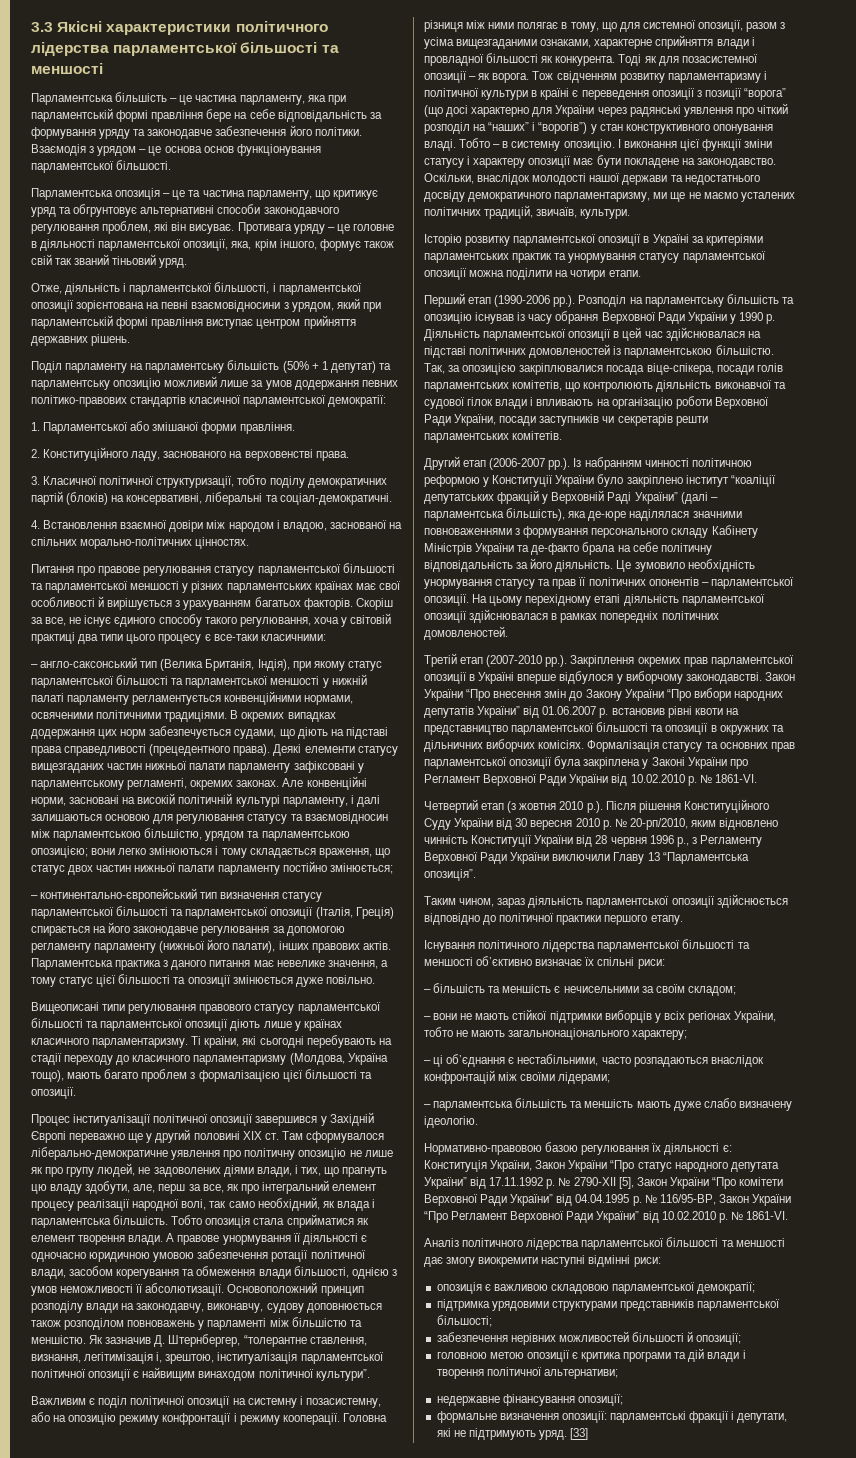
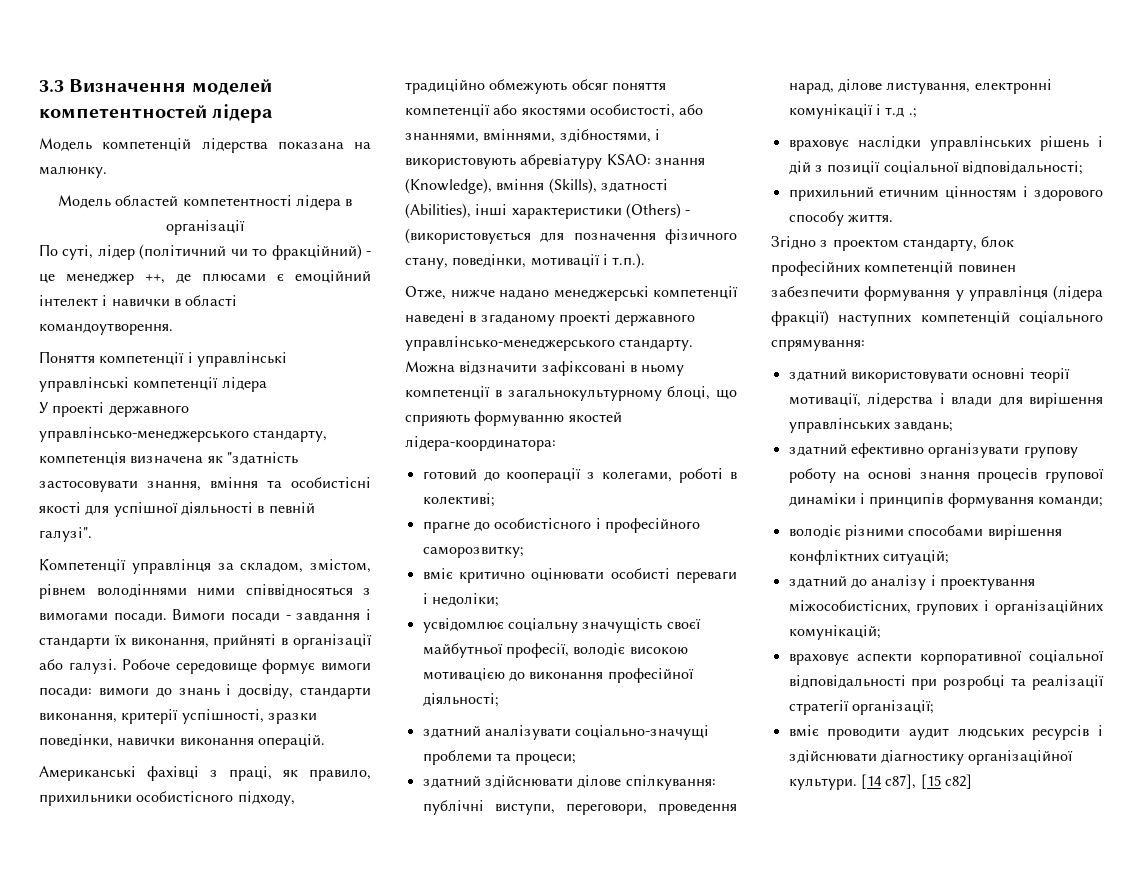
[57,21,328,35] [31,42,339,56] [31,63,103,74] [31,92,346,105] [31,108,382,122] [31,125,362,139] [31,144,321,156] [31,160,172,173] [31,188,378,200] [31,204,339,217] [31,221,394,234] [31,239,394,251] [31,254,188,268] [31,282,362,295] [31,298,381,312] [31,315,356,329] [31,334,131,346] [31,360,391,373] [31,376,398,390] [31,395,387,407] [31,421,295,434] [31,447,349,461] [31,475,387,488] [31,491,392,505] [31,520,402,532] [31,537,250,549] [31,563,395,576] [31,581,401,593] [31,596,393,610] [31,613,392,627] [31,632,326,644] [31,657,382,671] [31,674,367,688] [31,691,354,705] [31,710,336,722] [31,726,388,739] [31,744,398,756] [31,761,364,773] [31,776,367,790] [31,793,380,807] [31,812,388,824] [31,828,350,841] [31,846,390,858] [31,861,393,875] [31,888,323,902] [31,906,394,919] [31,922,345,936] [31,939,391,953] [31,958,388,970] [31,974,375,987] [31,1002,381,1014] [31,1018,342,1031] [31,1035,392,1048] [31,1053,388,1065] [31,1069,372,1082] [31,1087,76,1099] [31,1112,374,1126] [31,1129,384,1143] [31,1147,393,1160] [31,1163,388,1177] [31,1180,378,1194] [31,1197,375,1211] [31,1214,369,1228] [31,1233,367,1245] [31,1249,366,1262] [31,1266,397,1279] [31,1282,364,1296] [31,1301,382,1313] [31,1317,362,1330] [31,1334,367,1347] [31,1352,384,1364] [31,1367,370,1381] [31,1396,381,1408] [31,1412,387,1425] [424,20,786,32] [424,35,755,49] [424,53,758,66] [424,71,767,83] [424,88,786,100] [424,103,788,117] [424,122,773,134] [424,138,773,151] [424,155,776,168] [424,173,760,185] [424,190,795,202] [424,205,631,219] [424,234,763,246] [424,251,766,263] [424,268,641,280] [424,293,794,307] [424,311,776,324] [424,327,761,341] [424,344,774,358] [424,363,783,375] [424,380,786,392] [424,396,769,409] [424,414,708,426] [424,431,563,443] [424,456,752,470] [424,474,776,487] [424,490,718,504] [424,508,742,521] [424,525,758,538] [424,542,712,555] [424,558,755,572] [424,577,794,589] [424,594,765,606] [424,609,719,623] [424,626,508,640] [424,653,794,667] [424,671,795,684] [424,688,783,701] [424,706,739,718] [424,722,784,735] [424,739,795,752] [424,756,748,769] [424,774,757,786] [424,799,769,813] [424,818,779,830] [424,835,762,847] [424,852,749,864] [424,869,476,881] [424,894,788,908] [424,913,683,925] [424,939,750,952] [424,956,665,969] [424,983,736,996] [424,1009,777,1023] [424,1027,688,1040] [424,1054,764,1067] [424,1070,611,1084] [424,1098,792,1111] [424,1116,478,1128] [424,1142,732,1155] [424,1160,779,1172] [424,1177,784,1189] [424,1194,791,1206] [424,1211,788,1223] [424,1237,785,1250] [424,1255,661,1267] [436,1282,756,1294] [436,1299,781,1311] [436,1315,492,1327] [436,1331,742,1345] [436,1348,746,1362] [436,1367,618,1379] [436,1394,623,1406] [436,1411,788,1423] [436,1428,589,1440] Якісні характеристики політичного лідерства парламентської більшості та меншості // Парламентська більшість – це частина парламенту, яка при парламентській формі правління бере на себе відповідальність за формування уряду та законодавче забезпечення його політики. Взаємодія з урядом – це основа основ функціонування парламентської більшості. // Парламентська опозиція – це та частина парламенту, що критикує уряд та обгрунтовує альтернативні способи законодавчого регулювання проблем, які він висуває. Противага уряду – це головне в діяльності парламентської опозиції, яка, крім іншого, формує також свій так званий тіньовий уряд. // Отже, діяльність і парламентської більшості, і парламентської опозиції зорієнтована на певні взаємовідносини з урядом, який при парламентській формі правління виступає центром прийняття державних рішень. // Поділ парламенту на парламентську більшість (50% + 1 депутат) та парламентську опозицію можливий лише за умов додержання певних політико-правових стандартів класичної парламентської демократії: // 1. Парламентської або змішаної форми правління. // 2. Конституційного ладу, заснованого на верховенстві права. // 3. Класичної політичної структуризації, тобто поділу демократичних партій (блоків) на консервативні, ліберальні та соціал-демократичні. // 4. Встановлення взаємної довіри між народом і владою, заснованої на спільних морально-політичних цінностях. // Питання про правове регулювання статусу парламентської більшості та парламентської меншості у різних парламентських країнах має свої особливості й вирішується з урахуванням багатьох факторів. Скоріш за все, не існує єдиного способу такого регулювання, хоча у світовій практиці два типи цього процесу є все-таки класичними: // – англо-саксонський тип (Велика Британія, Індія), при якому статус парламентської більшості та парламентської меншості у нижній палаті парламенту регламентується конвенційними нормами, освяченими політичними традиціями. В окремих випадках додержання цих норм забезпечується судами, що діють на підставі права справедливості (прецедентного права). Деякі елементи статусу вищезгаданих частин нижньої палати парламенту зафіксовані у парламентському регламенті, окремих законах. Але конвенційні норми, засновані на високій політичній культурі парламенту, і далі залишаються основою для регулювання статусу та взаємовідносин між парламентською більшістю, урядом та парламентською опозицією; вони легко змінюються і тому складається враження, що статус двох частин нижньої палати парламенту постійно змінюється; // – континентально-європейський тип визначення статусу парламентської більшості та парламентської опозиції (Італія, Греція) спирається на його законодавче регулювання за допомогою регламенту парламенту (нижньої його палати), інших правових актів. Парламентська практика з даного питання має невелике значення, а тому статус цієї більшості та опозиції змінюється дуже повільно. // Вищеописані типи регулювання правового статусу парламентської більшості та парламентської опозиції діють лише у країнах класичного парламентаризму. Ті країни, які сьогодні перебувають на стадії переходу до класичного парламентаризму (Молдова, Україна тощо), мають багато проблем з формалізацією цієї більшості та опозиції. // Процес інституалізації політичної опозиції завершився у Західній Європі переважно ще у другий половині ХІХ ст. Там сформувалося ліберально-демократичне уявлення про політичну опозицію не лише як про групу людей, не задоволених діями влади, і тих, що прагнуть цю владу здобути, але, перш за все, як про інтегральний елемент процесу реалізації народної волі, так само необхідний, як влада і парламентська більшість. Тобто опозиція стала сприйматися як елемент творення влади. А правове унормування її діяльності є одночасно юридичною умовою забезпечення ротації політичної влади, засобом корегування та обмеження влади більшості, однією з умов неможливості її абсолютизації. Основоположний принцип розподілу влади на законодавчу, виконавчу, судову доповнюється також розподілом повноважень у парламенті між більшістю та меншістю. Як зазначив Д. Штернбергер, “толерантне ставлення, визнання, легітимізація і, зрештою, інституалізація парламентської політичної опозиції є найвищим винаходом політичної культури”. // Важливим є поділ політичної опозиції на системну і позасистемну, або на опозицію режиму конфронтації і режиму кооперації. Головна різниця між ними полягає в тому, що для системної опозиції, разом з усіма вищезгаданими ознаками, характерне сприйняття влади і провладної більшості як конкурента. Тоді як для позасистемної опозиції – як ворога. Тож свідченням розвитку парламентаризму і політичної культури в країні є переведення опозиції з позиції “ворога” (що досі характерно для України через радянські уявлення про чіткий розподіл на “наших” і “ворогів”) у стан конструктивного опонування владі. Тобто – в системну опозицію. І виконання цієї функції зміни статусу і характеру опозиції має бути покладене на законодавство. Оскільки, внаслідок молодості нашої держави та недостатнього досвіду демократичного парламентаризму, ми ще не маємо усталених політичних традицій, звичаїв, культури. // Історію розвитку парламентської опозиції в Україні за критеріями парламентських практик та унормування статусу парламентської опозиції можна поділити на чотири етапи. // Перший етап (1990-2006 рр.). Розподіл на парламентську більшість та опозицію існував із часу обрання Верховної Ради України у 1990 р. Діяльність парламентської опозиції в цей час здійснювалася на підставі політичних домовленостей із парламентською більшістю. Так, за опозицією закріплювалися посада віце-спікера, посади голів парламентських комітетів, що контролюють діяльність виконавчої та судової гілок влади і впливають на організацію роботи Верховної Ради України, посади заступників чи секретарів решти парламентських комітетів. // Другий етап (2006-2007 рр.). Із набранням чинності політичною реформою у Конституції України було закріплено інститут “коаліції депутатських фракцій у Верховній Раді України” (далі – парламентська більшість), яка де-юре наділялася значними повноваженнями з формування персонального складу Кабінету Міністрів України та де-факто брала на себе політичну відповідальність за його діяльність. Це зумовило необхідність унормування статусу та прав її політичних опонентів – парламентської опозиції. На цьому перехідному етапі діяльність парламентської опозиції здійснювалася в рамках попередніх політичних домовленостей. // Третій етап (2007-2010 рр.). Закріплення окремих прав парламентської опозиції в Україні вперше відбулося у виборчому законодавстві. Закон України “Про внесення змін до Закону України “Про вибори народних депутатів України” від 01.06.2007 р. встановив рівні квоти на представництво парламентської більшості та опозиції в окружних та дільничних виборчих комісіях. Формалізація статусу та основних прав парламентської опозиції була закріплена у Законі України про Регламент Верховної Ради України від 10.02.2010 р. № 1861-VI. // Четвертий етап (з жовтня 2010 р.). Після рішення Конституційного Суду України від 30 вересня 2010 р. № 20-рп/2010, яким відновлено чинність Конституції України від 28 червня 1996 р., з Регламенту Верховної Ради України виключили Главу 13 “Парламентська опозиція”. // Таким чином, зараз діяльність парламентської опозиції здійснюється відповідно до політичної практики першого етапу. // Існування політичного лідерства парламентської більшості та меншості об’єктивно визначає їх спільні риси: // – більшість та меншість є нечисельними за своїм складом; // – вони не мають стійкої підтримки виборців у всіх регіонах України, тобто не мають загальнонаціонального характеру; // – ці об’єднання є нестабільними, часто розпадаються внаслідок конфронтацій між своїми лідерами; // – парламентська більшість та меншість мають дуже слабо визначену ідеологію. // Нормативно-правовою базою регулювання їх діяльності є: Конституція України, Закон України “Про статус народного депутата України” від 17.11.1992 р. № 2790-XII [5], Закон України “Про комітети Верховної Ради України” від 04.04.1995 р. № 116/95-ВР, Закон України “Про Регламент Верховної Ради України” від 10.02.2010 р. № 1861-VI. // Аналіз політичного лідерства парламентської більшості та меншості дає змогу виокремити наступні відмінні риси: // опозиція є важливою складовою парламентської демократії; // підтримка урядовими структурами представників парламентської більшості; // забезпечення нерівних можливостей більшості й опозиції; // головною метою опозиції є критика програми та дій влади і творення політичної альтернативи; // недержавне фінансування опозиції; // формальне визначення опозиції: парламентські фракції і депутати, які не підтримують уряд. [33] -> [69,79,272,95] [39,104,274,123] [39,138,371,153] [39,166,107,178] [57,195,353,210] [166,220,245,235] [39,244,371,260] [39,270,371,285] [39,295,238,307] [39,323,173,335] [39,351,287,367] [39,377,267,392] [39,402,189,417] [39,427,328,442] [39,452,298,466] [39,477,371,492] [39,502,315,517] [39,527,92,542] [39,559,371,574] [39,584,371,599] [39,609,371,623] [39,634,373,649] [39,659,371,674] [39,684,371,699] [39,709,317,724] [39,734,325,749] [39,766,371,781] [39,791,295,806] [405,79,666,94] [405,104,704,118] [405,129,660,143] [405,154,705,169] [405,178,668,194] [405,203,691,219] [405,228,737,244] [405,253,646,269] [405,286,738,301] [405,311,696,326] [405,336,694,351] [405,361,685,376] [405,386,737,401] [405,411,622,426] [405,436,556,451] [422,468,737,483] [422,493,495,507] [422,518,700,533] [422,546,524,558] [422,568,737,583] [422,593,499,607] [422,618,701,633] [422,643,688,658] [422,668,694,683] [422,693,499,707] [422,725,710,740] [422,750,577,765] [422,775,716,790] [422,800,737,815] [788,79,1052,94] [788,104,917,119] [788,136,1103,151] [788,161,1083,175] [788,186,1103,201] [788,211,893,226] [771,236,1015,251] [771,261,1016,276] [771,285,1103,301] [771,310,1103,326] [771,339,865,351] [788,368,1070,383] [788,393,1103,408] [788,418,953,433] [788,443,1078,458] [788,468,1104,483] [788,493,1103,508] [788,525,1062,540] [788,550,949,565] [788,575,1035,590] [788,600,1103,615] [788,625,881,640] [788,650,1104,665] [788,675,1104,690] [788,700,934,715] [788,725,1103,740] [788,750,1074,765] [788,774,972,790] Визначення моделей компетентностей лідера // Модель компетенцій лідерства показана на малюнку. // Модель областей компетентності лідера в організації // По суті, лідер (політичний чи то фракційний) - це менеджер ++, де плюсами є емоційний інтелект і навички в області командоутворення. // Поняття компетенції і управлінські управлінські компетенції лідера // У проекті державного управлінсько-менеджерського стандарту, компетенція визначена як "здатність застосовувати знання, вміння та особистісні якості для успішної діяльності в певній галузі". // Компетенції управлінця за складом, змістом, рівнем володіннями ними співвідносяться з вимогами посади. Вимоги посади - завдання і стандарти їх виконання, прийняті в організації або галузі. Робоче середовище формує вимоги посади: вимоги до знань і досвіду, стандарти виконання, критерії успішності, зразки поведінки, навички виконання операцій. // Американські фахівці з праці, як правило, прихильники особистісного підходу, традиційно обмежують обсяг поняття компетенції або якостями особистості, або знаннями, вміннями, здібностями, і використовують абревіатуру KSAO: знання (Knowledge), вміння (Skills), здатності (Abilities), інші характеристики (Others) - (використовується для позначення фізичного стану, поведінки, мотивації і т.п.). // Отже, нижче надано менеджерські компетенції наведені в згаданому проекті державного управлінсько-менеджерського стандарту. Можна відзначити зафіксовані в ньому компетенції в загальнокультурному блоці, що сприяють формуванню якостей лідера-координатора: // готовий до кооперації з колегами, роботі в колективі; // прагне до особистісного і професійного саморозвитку; // вміє критично оцінювати особисті переваги і недоліки; // усвідомлює соціальну значущість своєї майбутньої професії, володіє високою мотивацією до виконання професійної діяльності; // здатний аналізувати соціально-значущі проблеми та процеси; // здатний здійснювати ділове спілкування: публічні виступи, переговори, проведення нарад, ділове листування, електронні комунікації і т.д .; // враховує наслідки управлінських рішень і дій з позиції соціальної відповідальності; // прихильний етичним цінностям і здорового способу життя. // Згідно з проектом стандарту, блок професійних компетенцій повинен забезпечити формування у управлінця (лідера фракції) наступних компетенцій соціального спрямування: // здатний використовувати основні теорії мотивації, лідерства і влади для вирішення управлінських завдань; // здатний ефективно організувати групову роботу на основі знання процесів групової динаміки і принципів формування команди; // володіє різними способами вирішення конфліктних ситуацій; // здатний до аналізу і проектування міжособистісних, групових і організаційних комунікацій; // враховує аспекти корпоративної соціальної відповідальності при розробці та реалізації стратегії організації; // вміє проводити аудит людських ресурсів і здійснювати діагностику організаційної культури. [14 c87], [15 c82]

